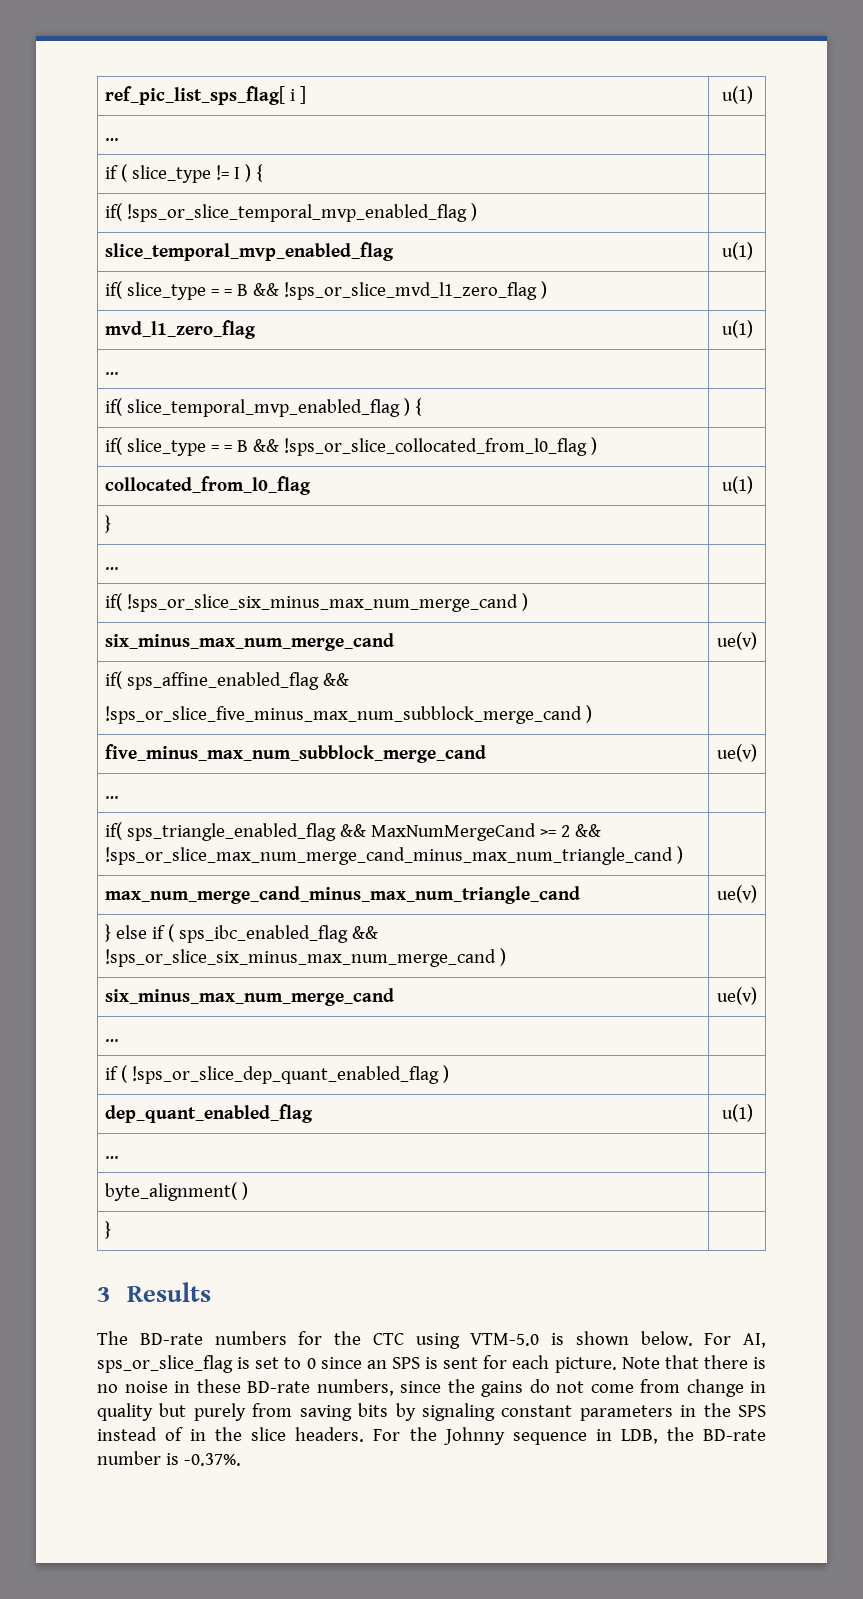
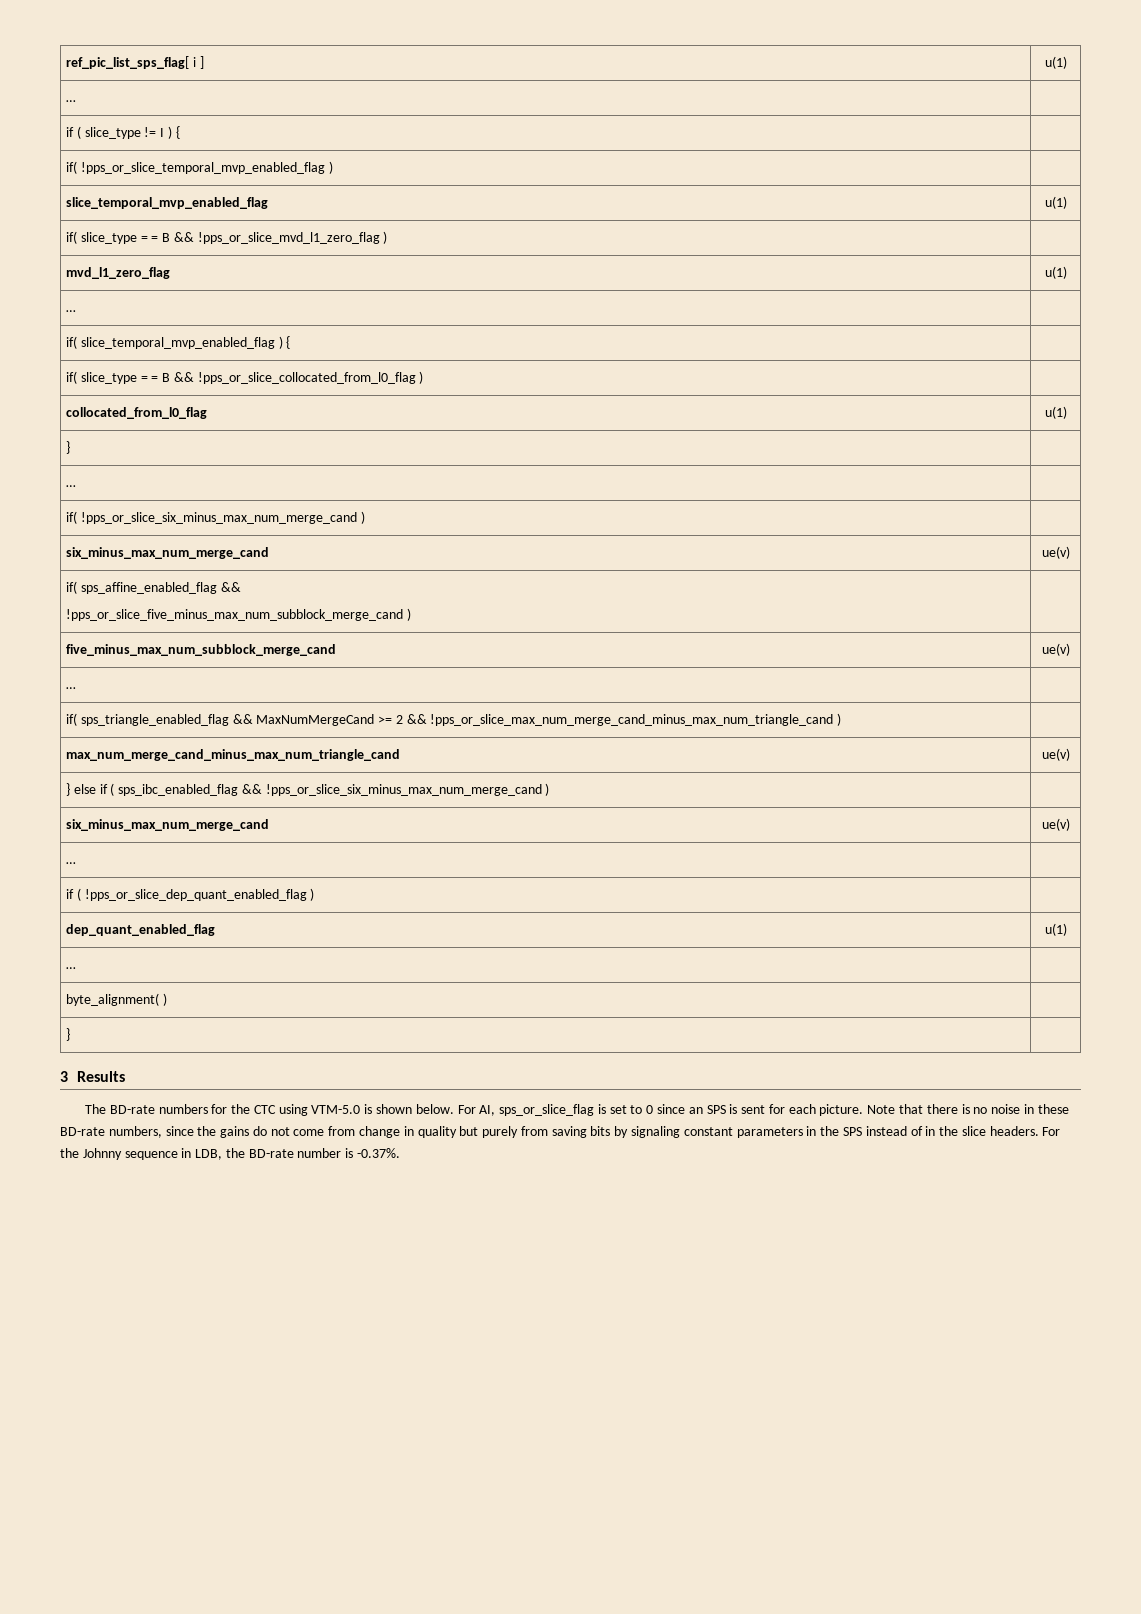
[126,204,467,222] !sps_or_slice_temporal_mvp_enabled_flag -> [80,162,325,174] !pps_or_slice_temporal_mvp_enabled_flag
[283,282,537,300] !sps_or_slice_mvd_l1_zero_flag -> [197,232,380,244] !pps_or_slice_mvd_l1_zero_flag
[283,438,587,456] !sps_or_slice_collocated_from_l0_flag -> [197,372,416,384] !pps_or_slice_collocated_from_l0_flag
[126,594,518,612] !sps_or_slice_six_minus_max_num_merge_cand -> [80,512,357,524] !pps_or_slice_six_minus_max_num_merge_cand
[104,706,582,724] !sps_or_slice_five_minus_max_num_subblock_merge_cand -> [65,609,403,621] !pps_or_slice_five_minus_max_num_subblock_merge_cand
[104,847,673,865] !sps_or_slice_max_num_merge_cand_minus_max_num_triangle_cand -> [430,714,834,726] !pps_or_slice_max_num_merge_cand_minus_max_num_triangle_cand
[104,949,496,967] !sps_or_slice_six_minus_max_num_merge_cand -> [265,784,542,796] !pps_or_slice_six_minus_max_num_merge_cand
[131,1066,439,1084] !sps_or_slice_dep_quant_enabled_flag -> [84,889,307,901] !pps_or_slice_dep_quant_enabled_flag

